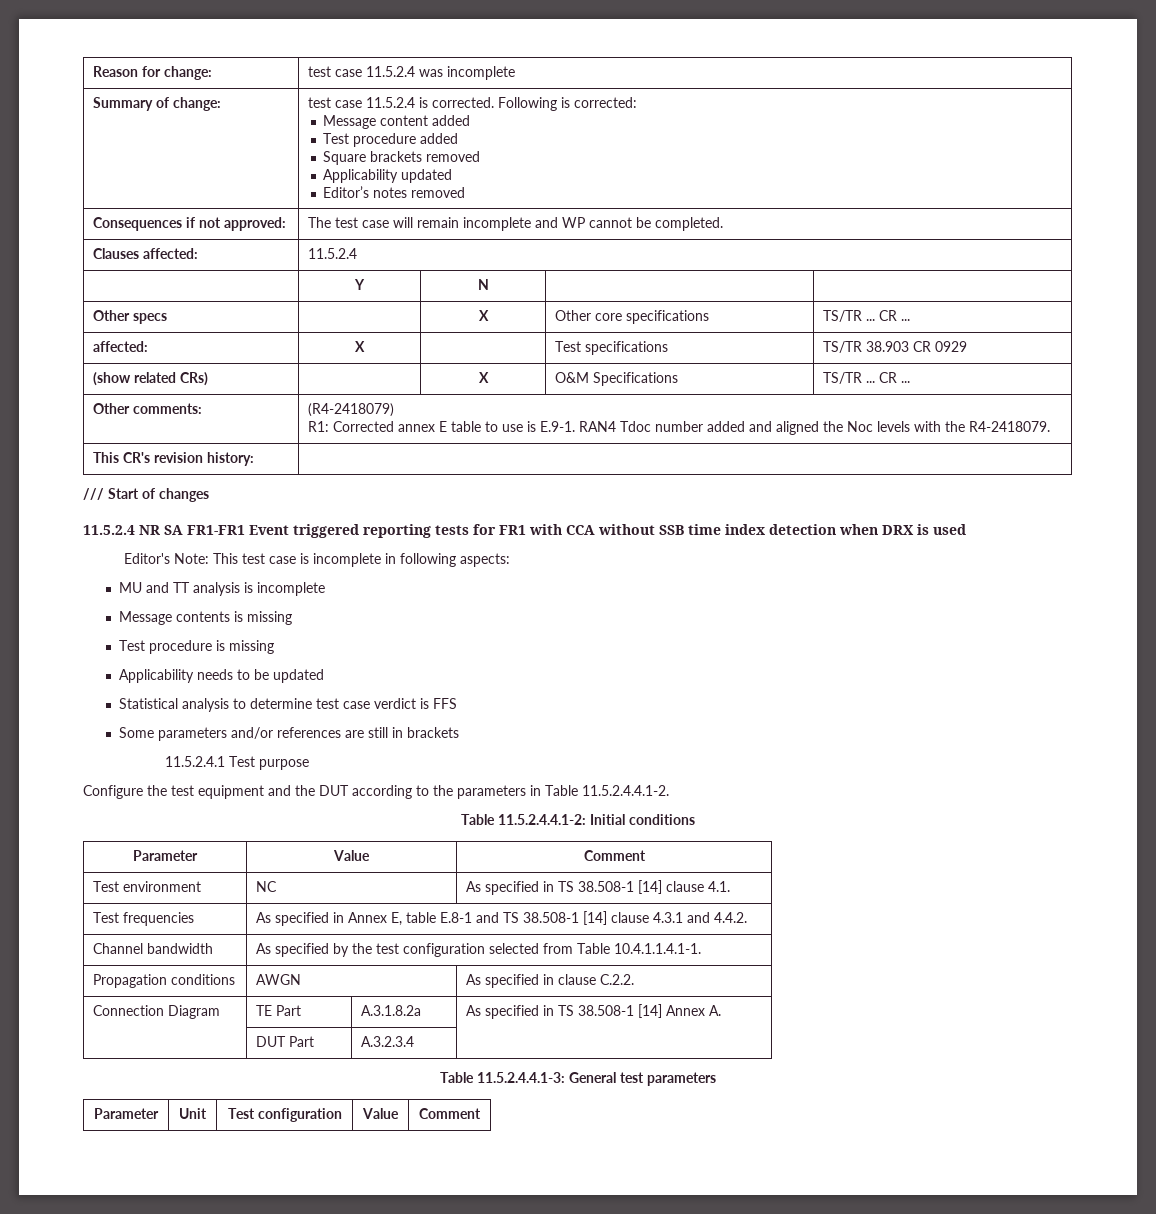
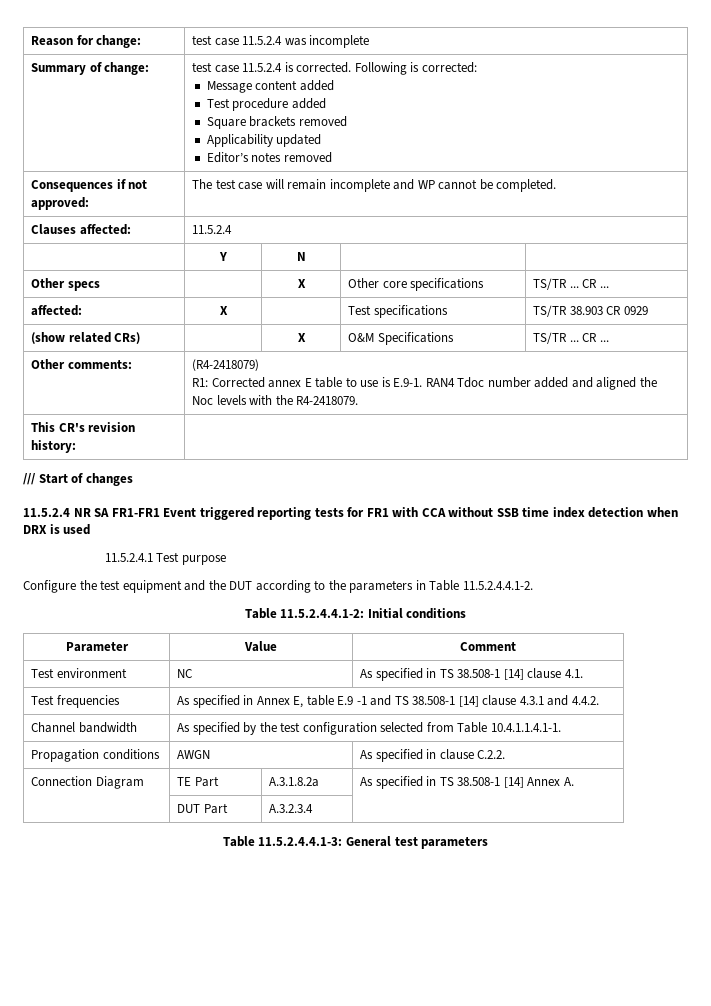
[123,553,510,567] [118,582,325,596] [118,611,292,625] [118,640,274,654] [118,669,324,683] [118,698,457,712] [118,727,459,741] // Editor's Note: This test case is incomplete in following aspects: // MU and TT analysis is incomplete // Message contents is missing // Test procedure is missing // Applicability needs to be updated // Statistical analysis to determine test case verdict is FFS // Some parameters and/or references are still in brackets -> (91, 529) none
[440,912,473,923] E.8-1 -> [337,696,367,705] E.9 -1
[94,1108,159,1119] [179,1108,207,1119] [227,1108,342,1122] [362,1108,399,1119] [419,1108,481,1119] // Parameter | Unit | Test configuration | Value | Comment -> (489, 843) none

